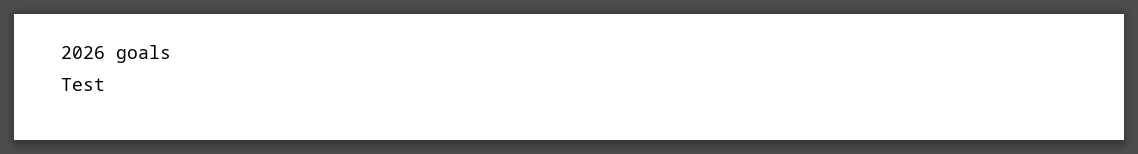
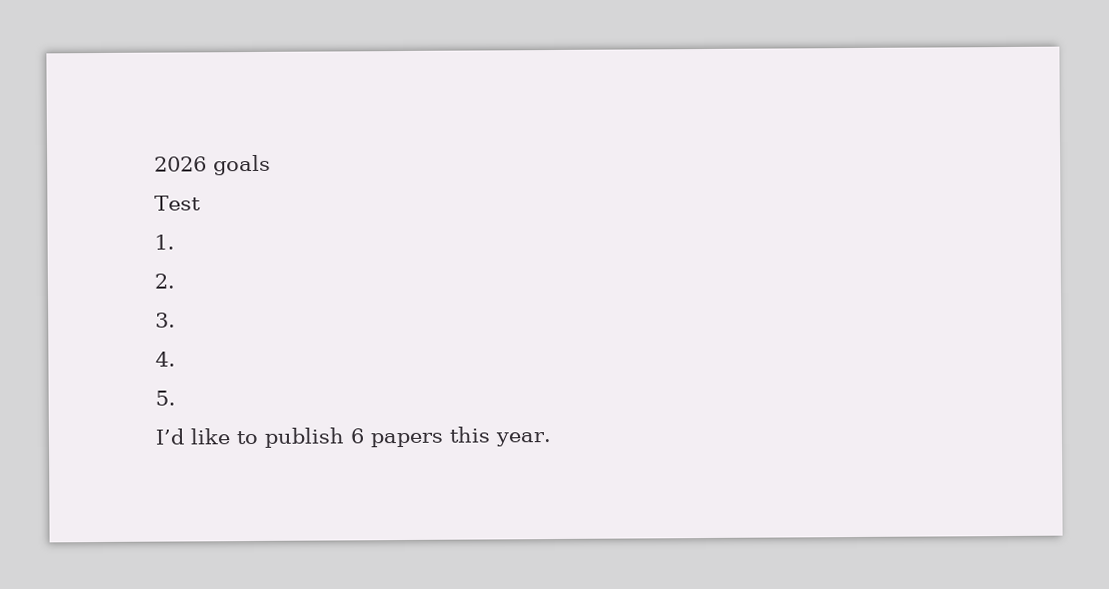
(105, 84) none -> [154,234,175,250] [154,273,175,289] [155,312,176,328] [155,351,176,367] [155,390,176,406] [155,426,552,448] // 1. // 2. // 3. // 4. // 5. // I’d like to publish 6 papers this year.

